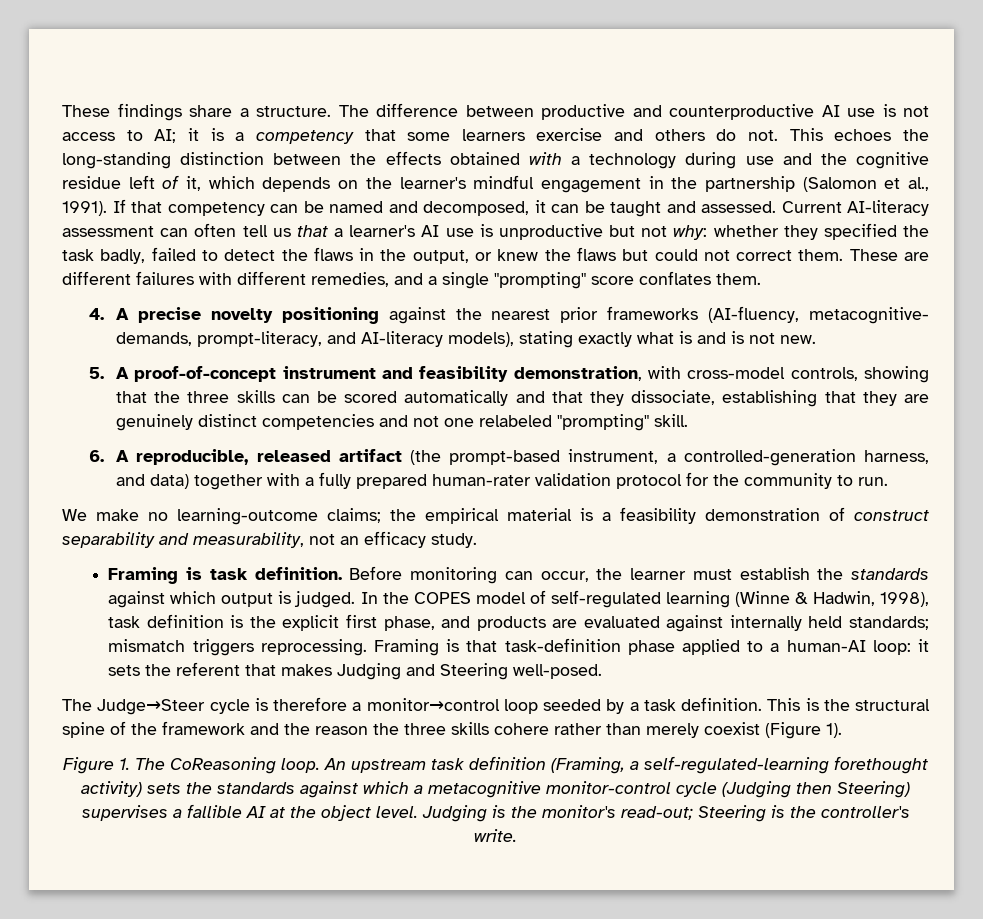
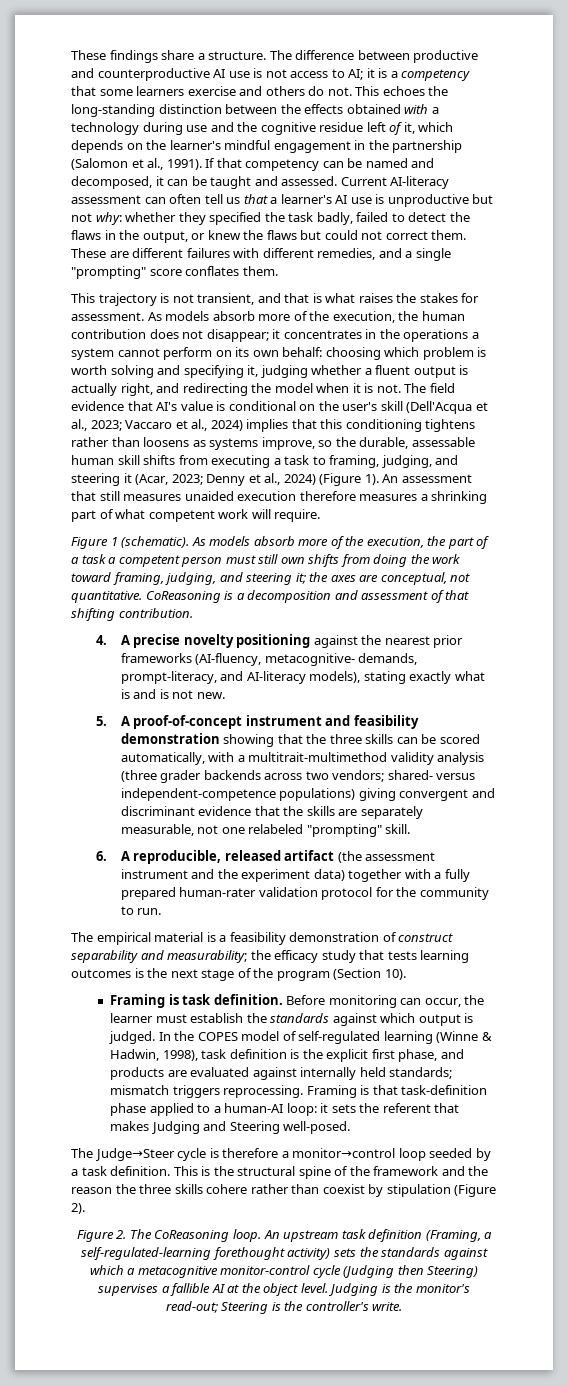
(761, 279) none -> [71,293,480,306] [71,311,465,323] [71,329,479,342] [71,347,487,360] [71,365,469,378] [71,383,455,396] [71,401,488,414] [71,419,476,432] [71,437,475,450] [71,455,459,468] [71,473,472,486] [71,491,488,504] [71,509,321,522] [71,536,490,549] [71,554,461,567] [71,572,471,585] [71,590,470,603] [71,608,193,621] // This trajectory is not transient, and that is what raises the stakes for assessment. As models absorb more of the execution, the human contribution does not disappear; it concentrates in the operations a system cannot perform on its own behalf: choosing which problem is worth solving and specifying it, judging whether a fluent output is actually right, and redirecting the model when it is not. The field evidence that AI's value is conditional on the user's skill (Dell'Acqua et al., 2023; Vaccaro et al., 2024) implies that this conditioning tightens rather than loosens as systems improve, so the durable, assessable human skill shifts from executing a task to framing, judging, and steering it (Acar, 2023; Denny et al., 2024) (Figure 1). An assessment that still measures unaided execution therefore measures a shrinking part of what competent work will require. // Figure 1 (schematic). As models absorb more of the execution, the part of a task a competent person must still own shifts from doing the work toward framing, judging, and steering it; the axes are conceptual, not quantitative. CoReasoning is a decomposition and assessment of that shifting contribution.
[513,366,858,381] demonstration, with cross-model controls, -> [120,733,220,744] demonstration
[404,390,929,407] [116,414,409,431] automatically and that they dissociate, establishing that they are genuinely distinct competencies and -> [120,752,485,765] [120,770,476,783] [120,788,495,801] [120,806,423,819] [120,824,194,836] automatically, with a multitrait-multimethod validity analysis (three grader backends across two vendors; shared- versus independent-competence populations) giving convergent and discriminant evidence that the skills are separately measurable,
[449,449,929,466] [116,474,146,486] prompt-based instrument, a controlled-generation harness, and -> [365,852,436,861] [120,869,311,882] assessment instrument and the experiment
[62,508,416,525] We make no learning-outcome claims; the -> [71,932,93,942] The
[193,531,477,548] measurability, not an efficacy study. -> [167,950,470,963] [71,968,406,981] measurability; the efficacy study that tests learning outcomes is the next stage of the program (Section 10).
[646,722,842,739] [63,757,130,774] merely coexist (Figure 1). // Figure 1. -> [322,1184,497,1197] [71,1203,85,1214] [76,1230,127,1242] coexist by stipulation (Figure 2). // Figure 2.

